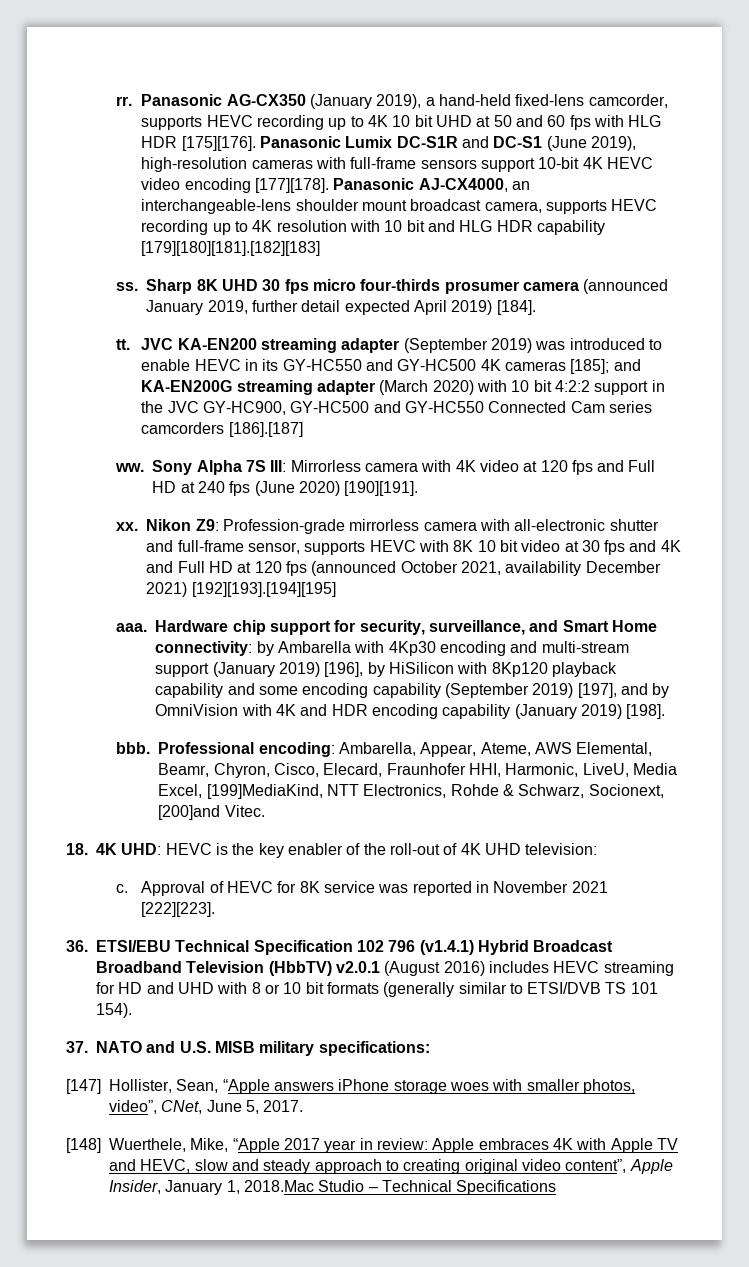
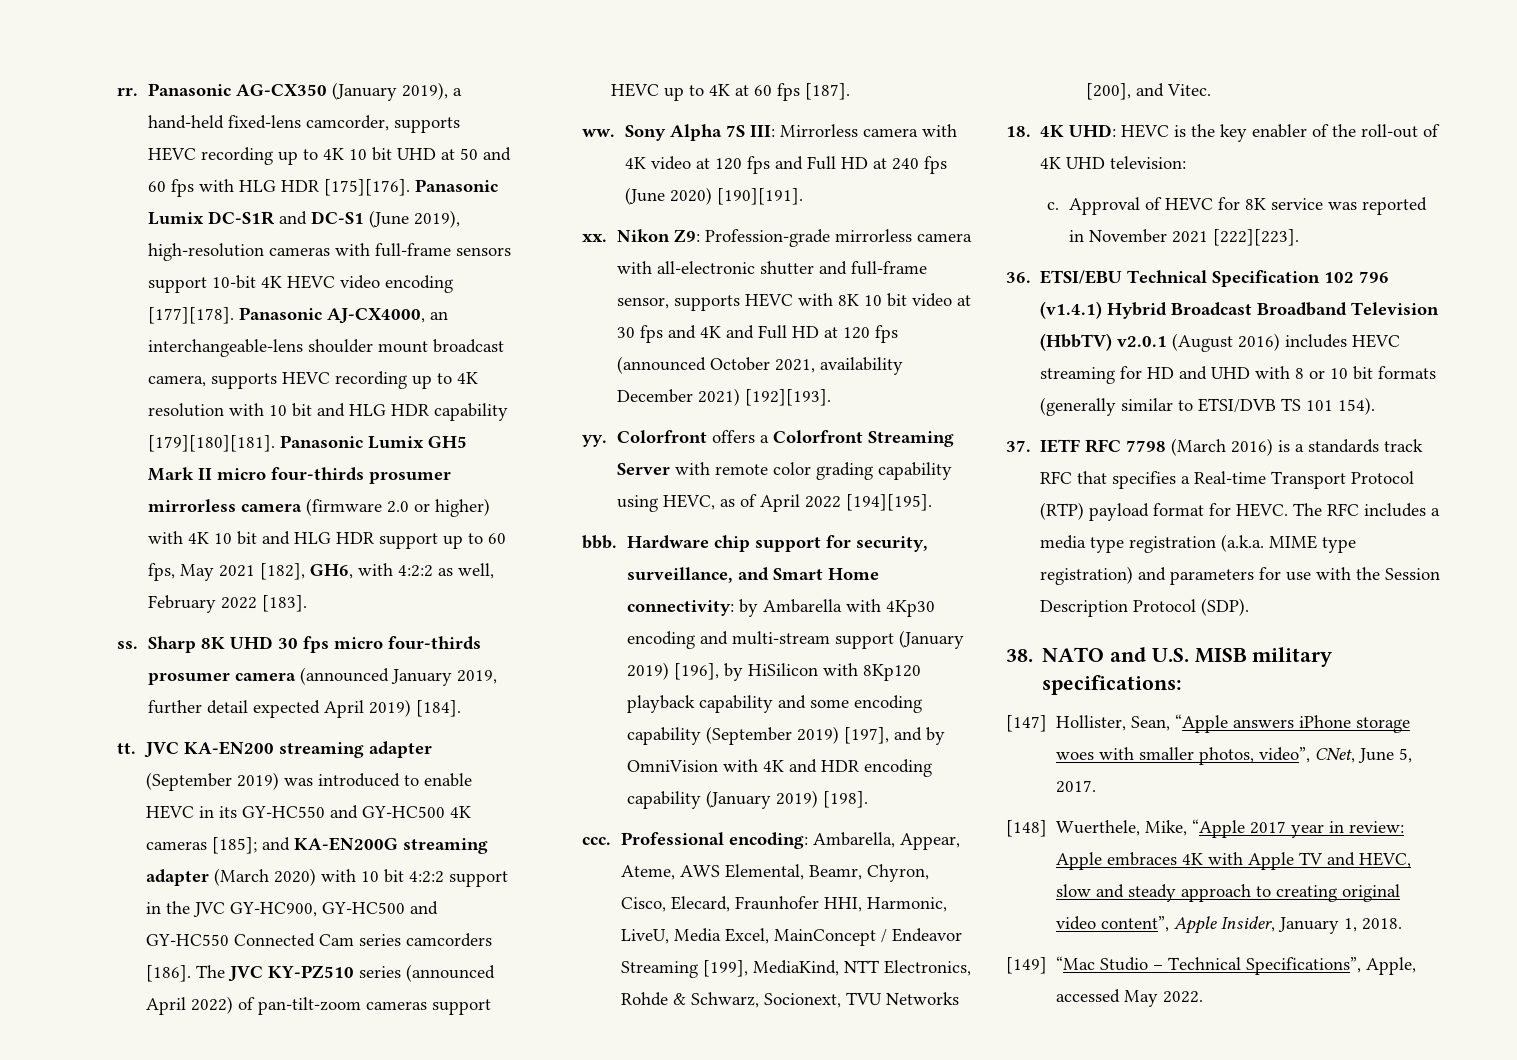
[141,241,321,256] [179][180][181].[182][183] -> [147,435,467,452] [147,467,451,484] [147,498,490,517] [147,531,506,549] [147,563,494,581] [147,595,307,613] [179][180][181]. Panasonic Lumix GH5 Mark II micro four-thirds prosumer mirrorless camera (firmware 2.0 or higher) with 4K 10 bit and HLG HDR support up to 60 fps, May 2021 [182], GH6, with 4:2:2 as well, February 2022 [183].
[228,422,303,437] [186].[187] -> [145,964,495,982] [145,996,491,1015] [610,83,850,101] [186]. The JVC KY-PZ510 series (announced April 2022) of pan-tilt-zoom cameras support HEVC up to 4K at 60 fps [187].
[191,582,336,597] [116,623,148,632] [192][193].[194][195] // aaa. -> [744,389,831,406] [582,430,954,447] [616,462,952,480] [616,494,932,512] [582,535,618,549] [192][193]. // yy. Colorfront offers a Colorfront Streaming Server with remote color grading capability using HEVC, as of April 2022 [194][195]. // bbb.
[116,742,151,754] bbb. -> [582,837,612,845] ccc.
[206,784,323,799] [199]MediaKind, -> [773,928,962,946] [620,960,839,978] MainConcept / Endeavor Streaming [199], MediaKind,
[158,805,221,820] [200]and -> [845,992,959,1005] [1085,83,1164,100] TVU Networks [200], and
(88, 1047) none -> [1040,438,1424,456] [1040,471,1415,489] [1040,502,1441,521] [1040,534,1357,553] [1040,566,1441,585] [1040,598,1250,617] [1006,649,1033,662] IETF RFC 7798 (March 2016) is a standards track RFC that specifies a Real-time Transport Protocol (RTP) payload format for HEVC. The RFC includes a media type registration (a.k.a. MIME type registration) and parameters for use with the Session Description Protocol (SDP). // 38.
[243,1180,557,1195] 2018.Mac Studio – Technical Specifications -> [1362,918,1403,930] [1006,956,1417,975] [1056,989,1204,1007] 2018. // [149] “Mac Studio – Technical Specifications”, Apple, accessed May 2022.

